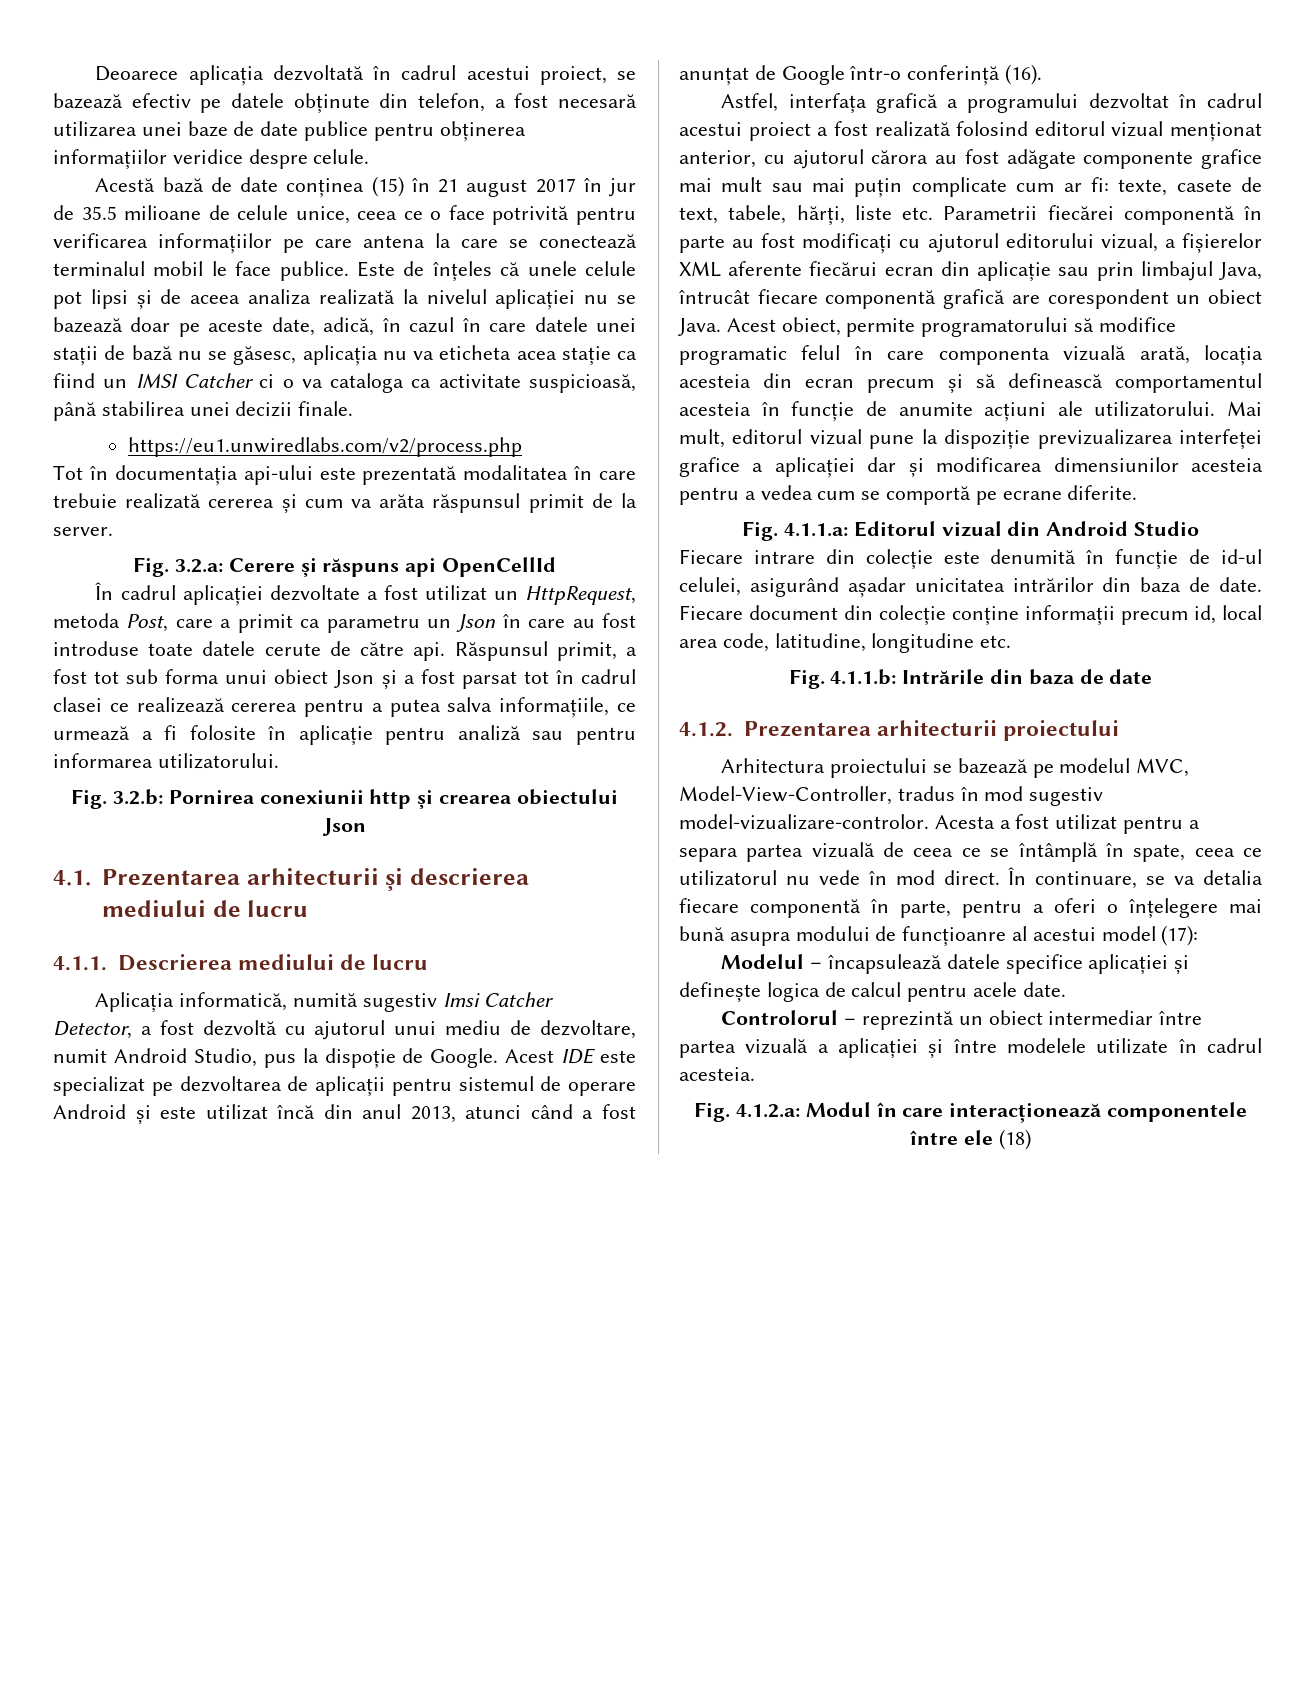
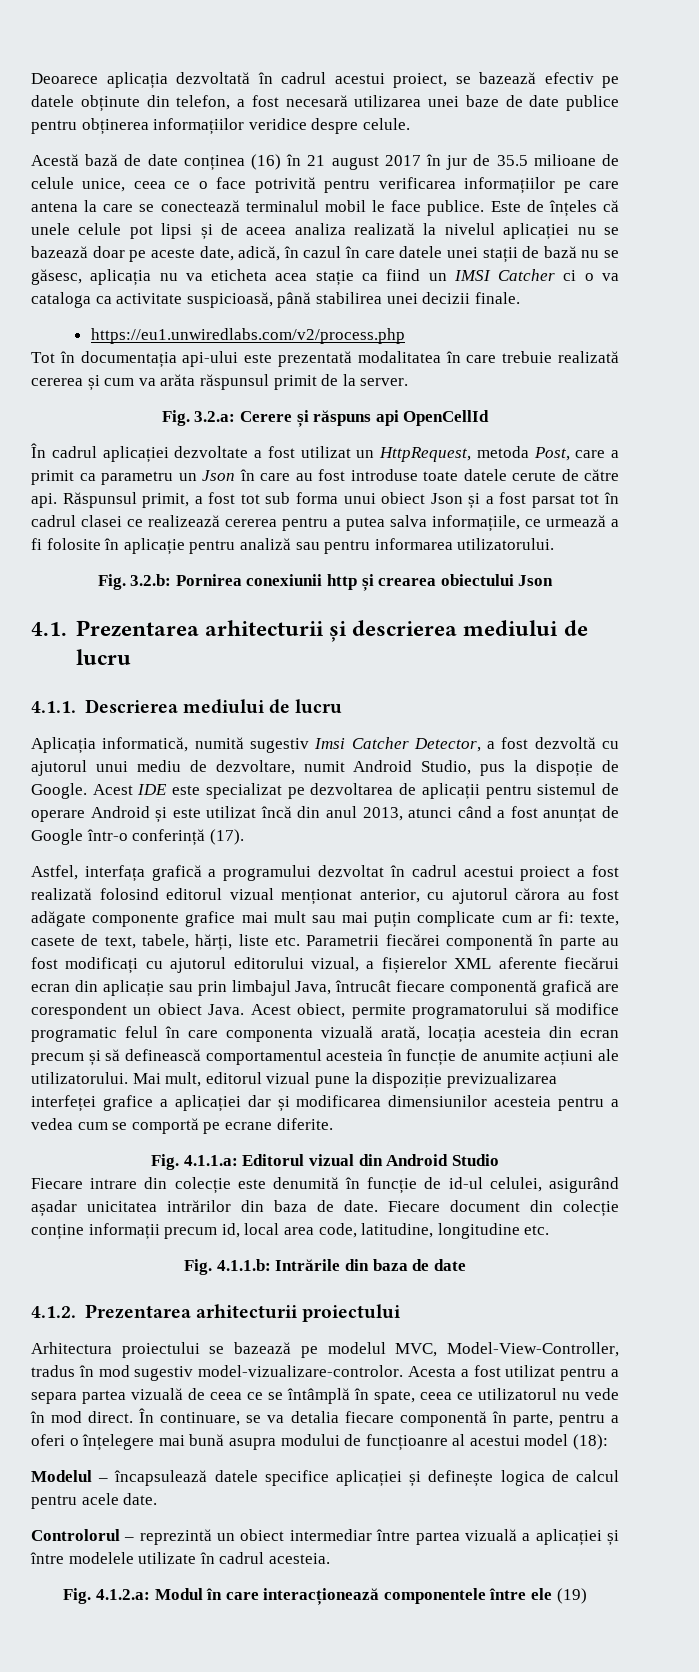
[371,176,404,197] (15) -> [250,154,281,170] (16)
[1005,64,1043,85] (16). -> [209,829,244,845] (17).
[1161,925,1199,946] (17): -> [573,1434,609,1450] (18):
[998,1129,1031,1150] (18) -> [556,1588,587,1604] (19)

